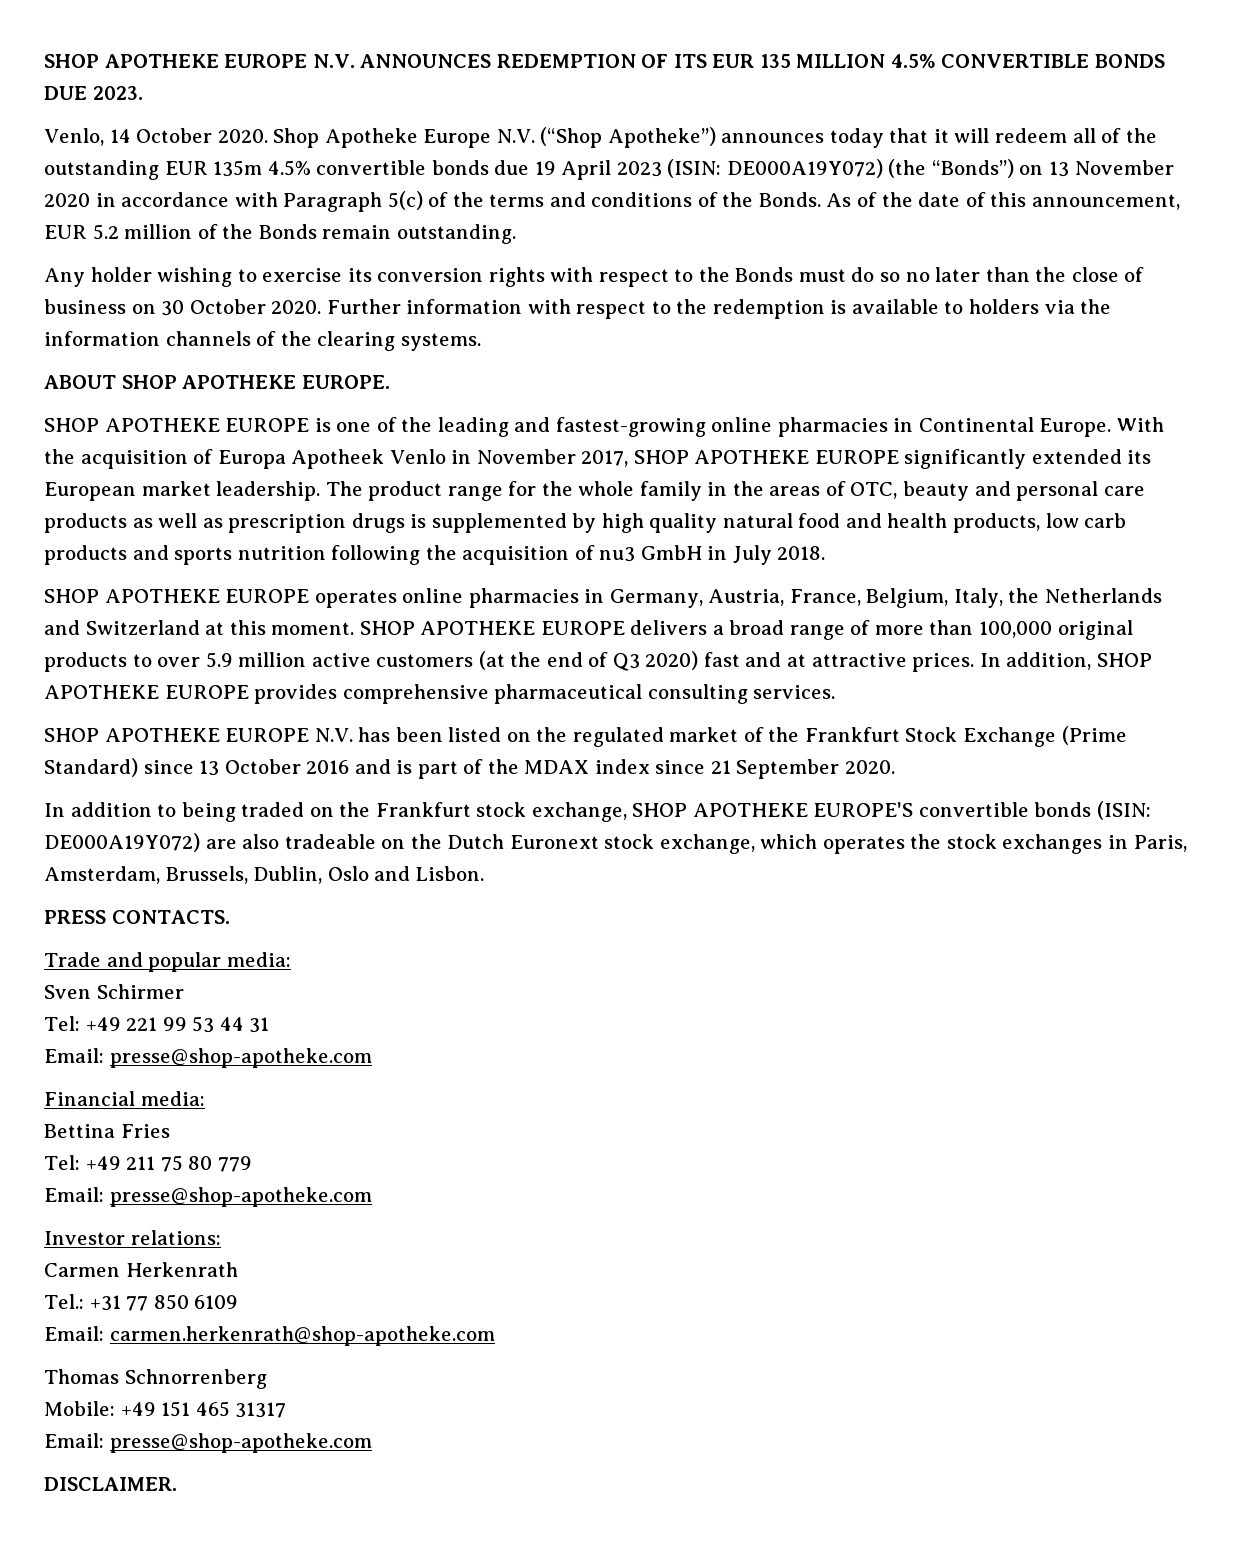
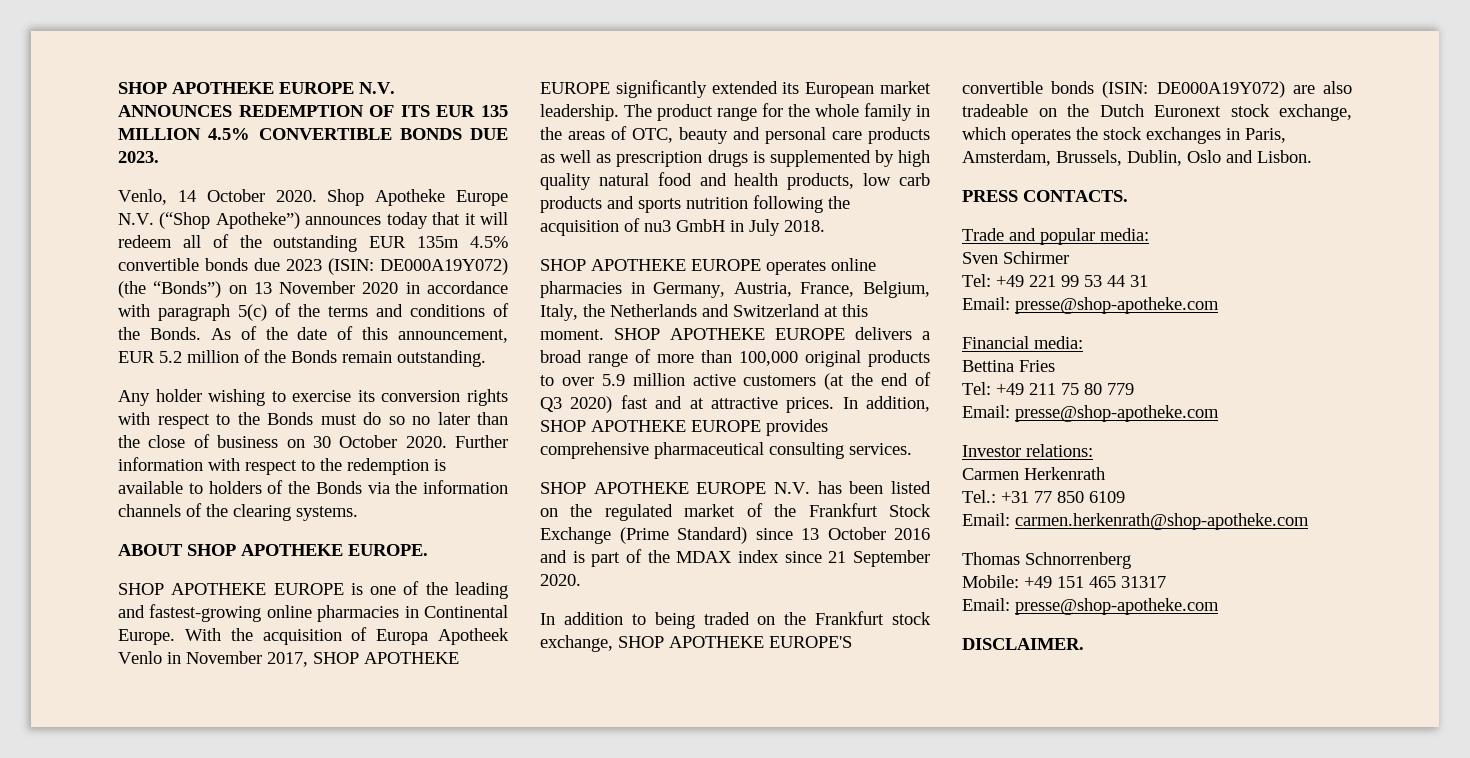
[534,160,612,180] 19 April -> (280, 264) none
[283,192,383,212] Paragraph -> [158,304,230,321] paragraph
(1040, 306) none -> [267,480,362,494] of the Bonds

